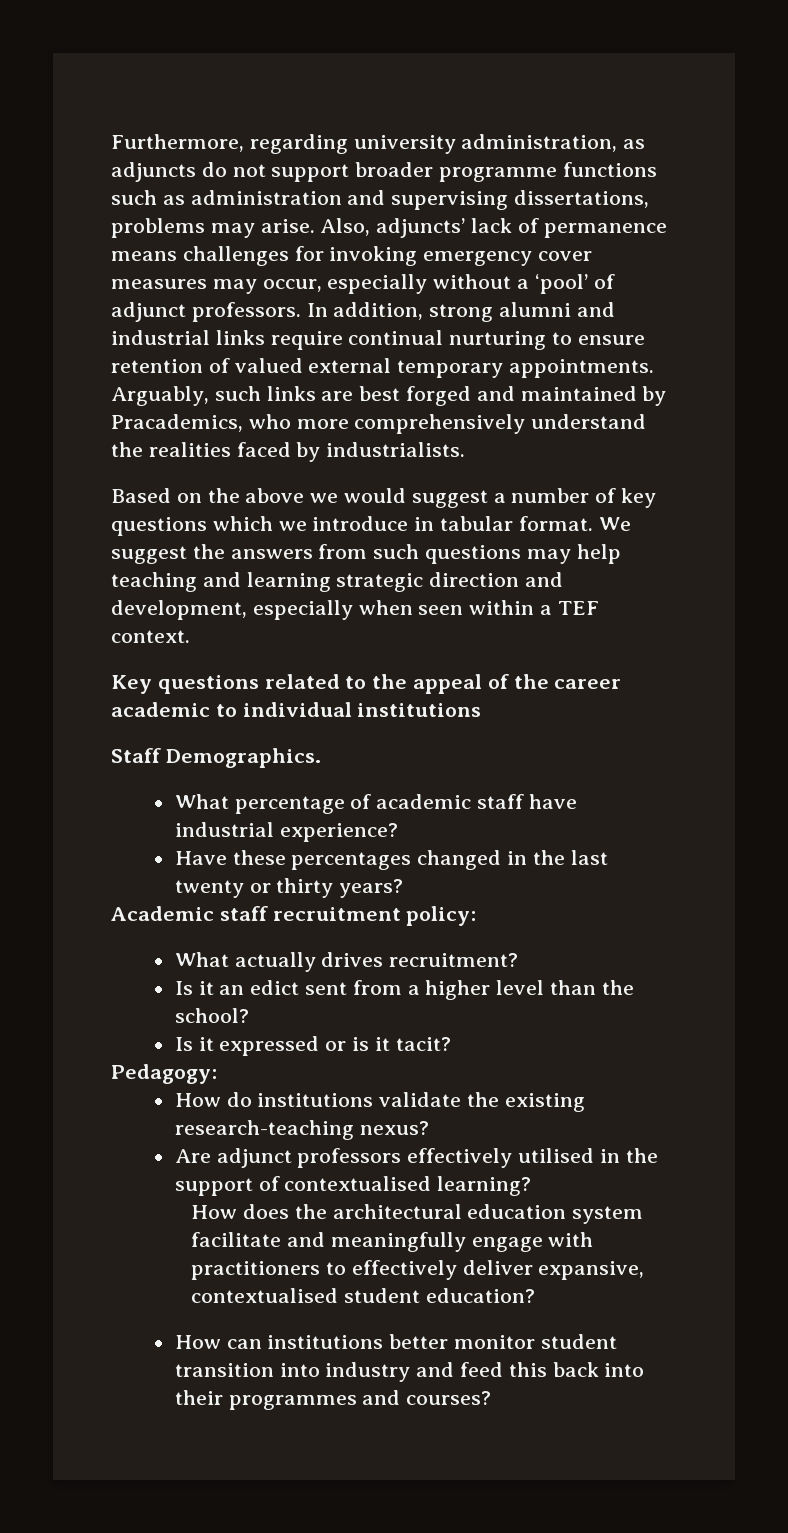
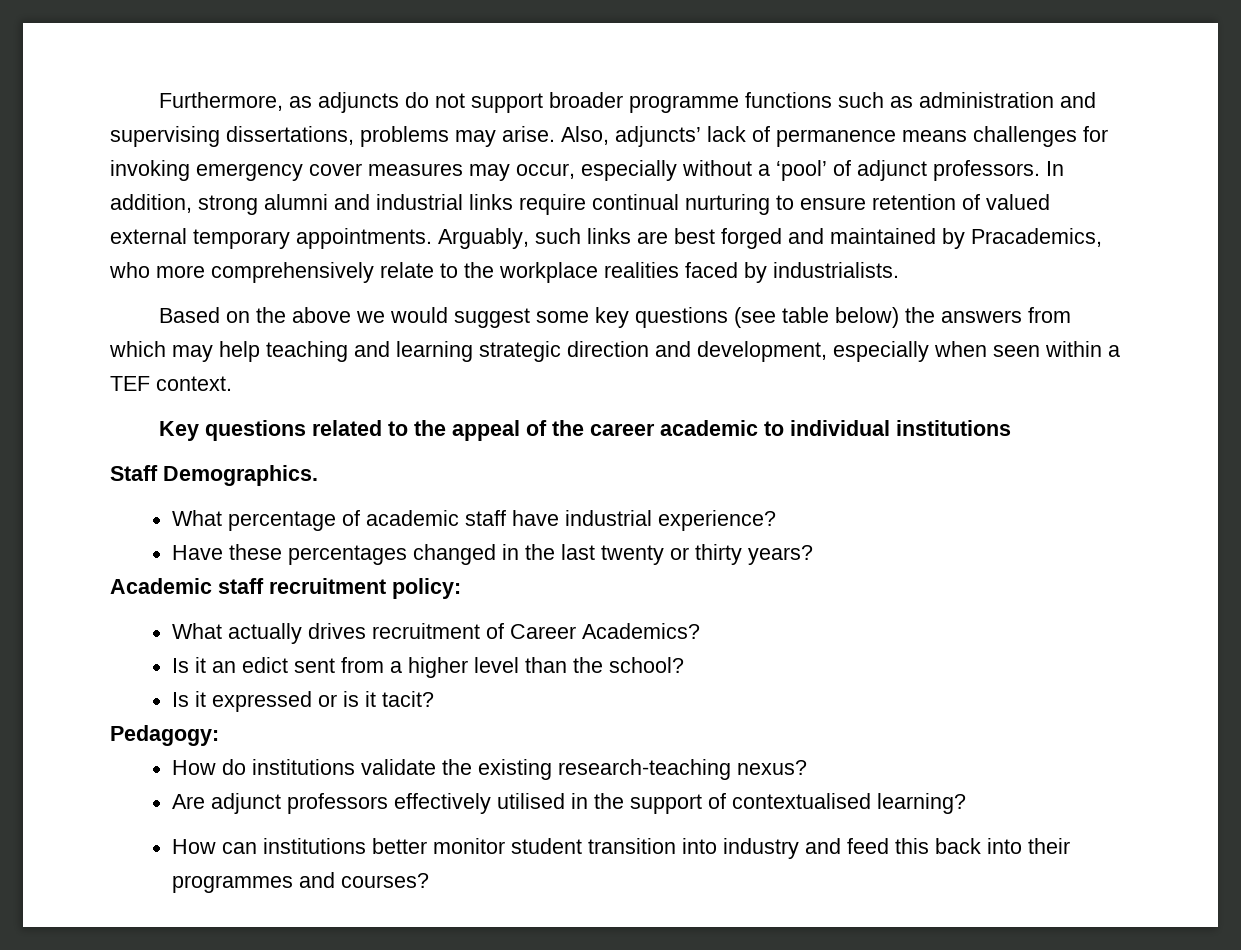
[249,134,618,154] regarding university administration, -> (284, 101) none
[531,414,647,429] [111,442,143,457] understand the -> [380,262,598,283] relate to the workplace
[493,488,657,508] [111,516,631,536] [111,546,187,564] a number of key questions which we introduce in tabular format. We suggest -> [536,307,900,328] some key questions (see table below)
[373,544,522,564] such questions -> [109,341,166,357] which
[389,953,519,967] recruitment? -> [372,623,701,639] recruitment of Career Academics?
[191,1204,644,1224] [191,1232,594,1252] [191,1260,645,1280] [191,1288,535,1303] // How does the architectural education system facilitate and meaningfully engage with practitioners to effectively deliver expansive, contextualised student education? -> (967, 803) none

